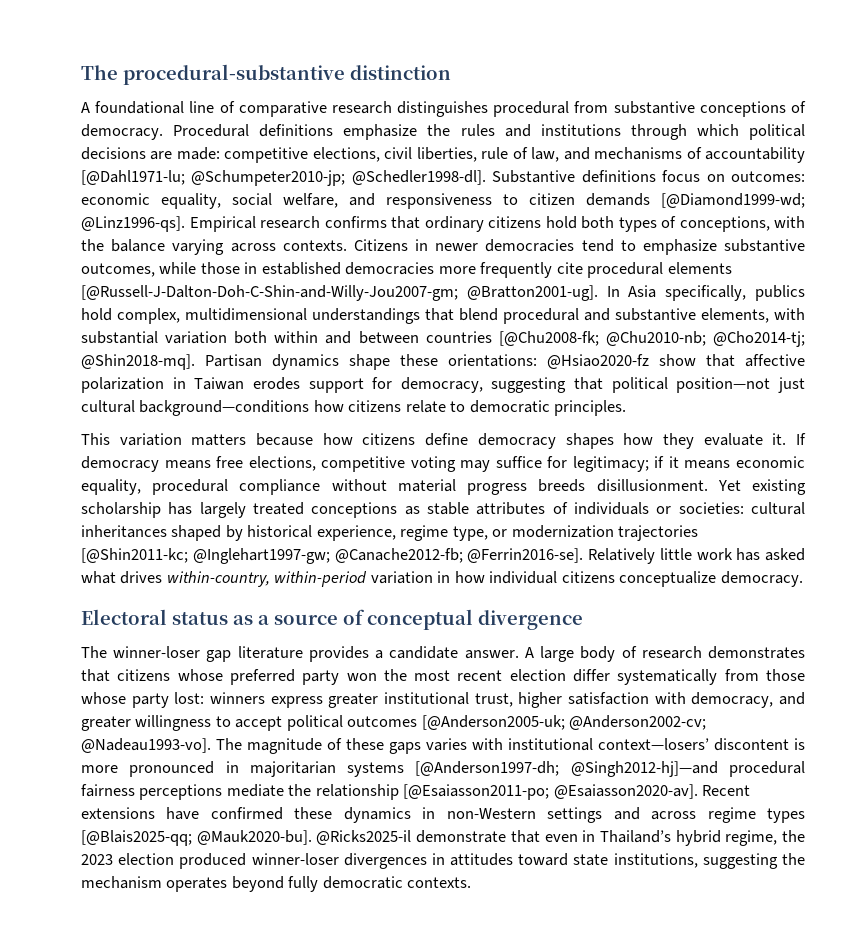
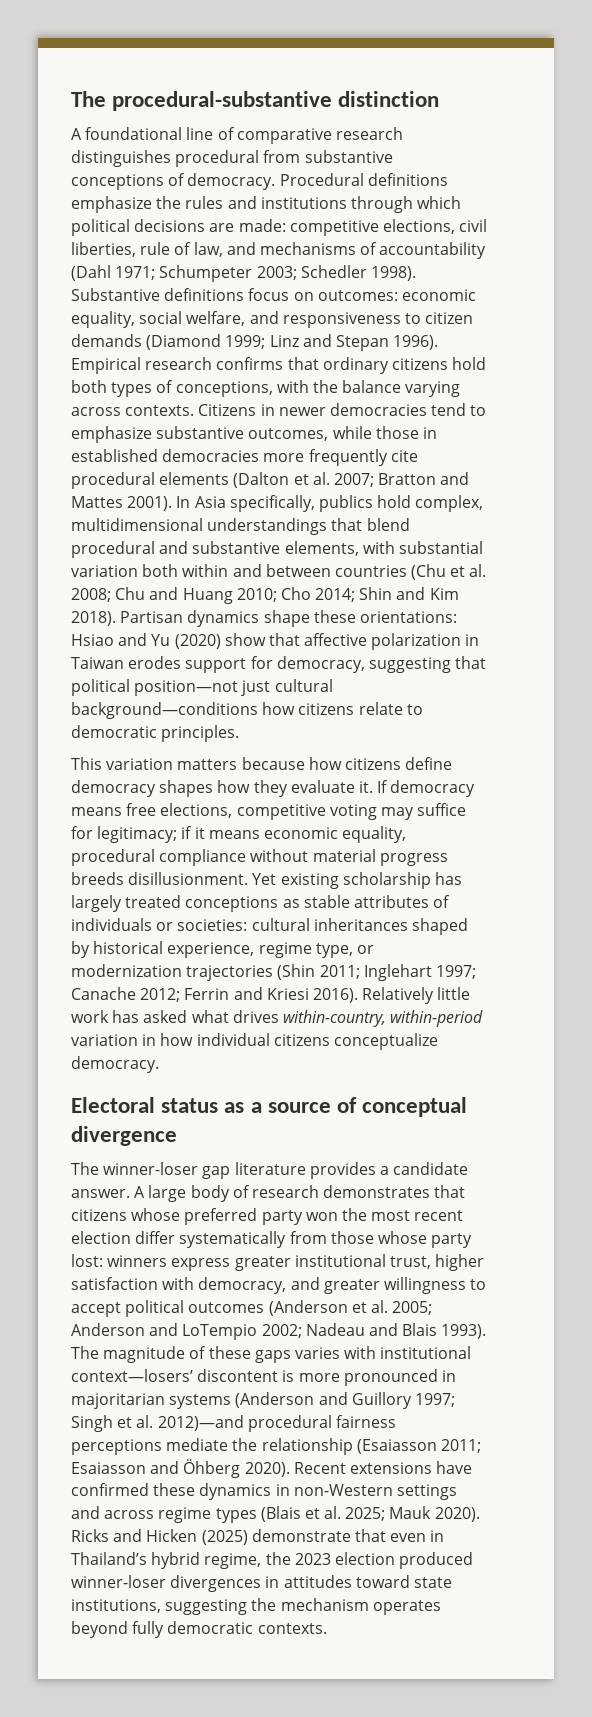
[81,170,486,186] [@Dahl1971-lu; @Schumpeter2010-jp; @Schedler1998-dl]. -> [71,265,416,282] (Dahl 1971; Schumpeter 2003; Schedler 1998).
[661,193,805,208] [81,216,185,232] [@Diamond1999-wd; @Linz1996-qs]. -> [146,334,439,351] (Diamond 1999; Linz and Stepan 1996).
[81,285,598,301] [@Russell-J-Dalton-Doh-C-Shin-and-Willy-Jou2007-gm; @Bratton2001-ug]. -> [233,472,470,488] [71,496,173,511] (Dalton et al. 2007; Bratton and Mattes 2001).
[498,331,805,347] [81,354,195,370] [@Chu2008-fk; @Chu2010-nb; @Cho2014-tj; @Shin2018-mq]. -> [411,564,487,580] [71,587,459,604] [71,611,116,626] (Chu et al. 2008; Chu and Huang 2010; Cho 2014; Shin and Kim 2018).
[547,354,649,369] @Hsiao2020-fz -> [71,633,221,649] Hsiao and Yu (2020)
[81,548,584,564] [@Shin2011-kc; @Inglehart1997-gw; @Canache2012-fb; @Ferrin2016-se]. -> [277,964,476,981] [71,987,358,1003] (Shin 2011; Inglehart 1997; Canache 2012; Ferrin and Kriesi 2016).
[421,715,707,730] [81,738,211,753] [@Anderson2005-uk; @Anderson2002-cv; @Nadeau1993-vo]. -> [268,1300,433,1316] [71,1323,487,1340] (Anderson et al. 2005; Anderson and LoTempio 2002; Nadeau and Blais 1993).
[415,761,718,777] [@Anderson1997-dh; @Singh2012-hj]—and -> [235,1392,455,1409] [71,1415,244,1432] (Anderson and Guillory 1997; Singh et al. 2012)—and
[403,784,698,800] [@Esaiasson2011-po; @Esaiasson2020-av]. -> [356,1439,481,1454] [71,1459,290,1478] (Esaiasson 2011; Esaiasson and Öhberg 2020).
[81,830,412,846] [@Blais2025-qq; @Mauk2020-bu]. @Ricks2025-il -> [260,1506,480,1522] [71,1529,248,1545] (Blais et al. 2025; Mauk 2020). Ricks and Hicken (2025)

